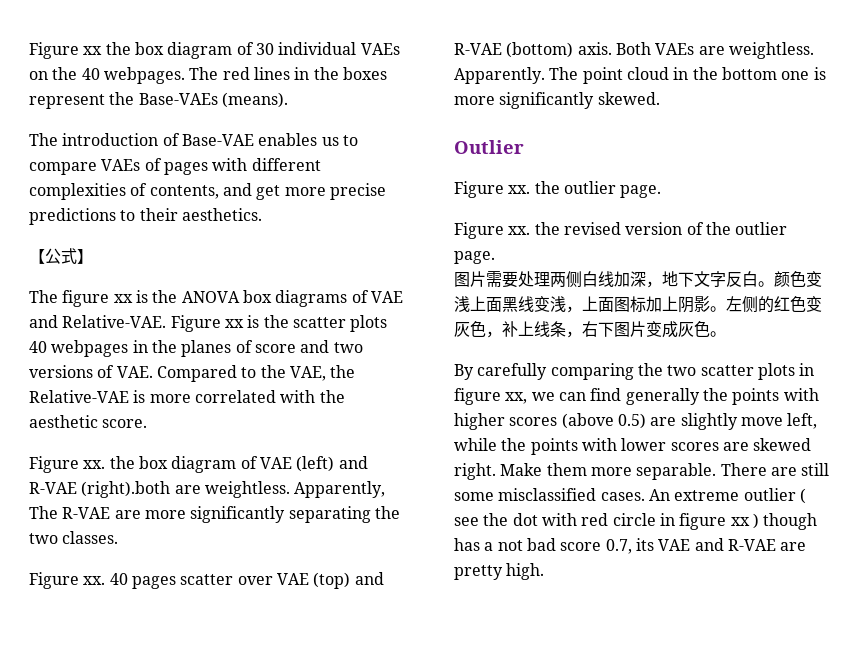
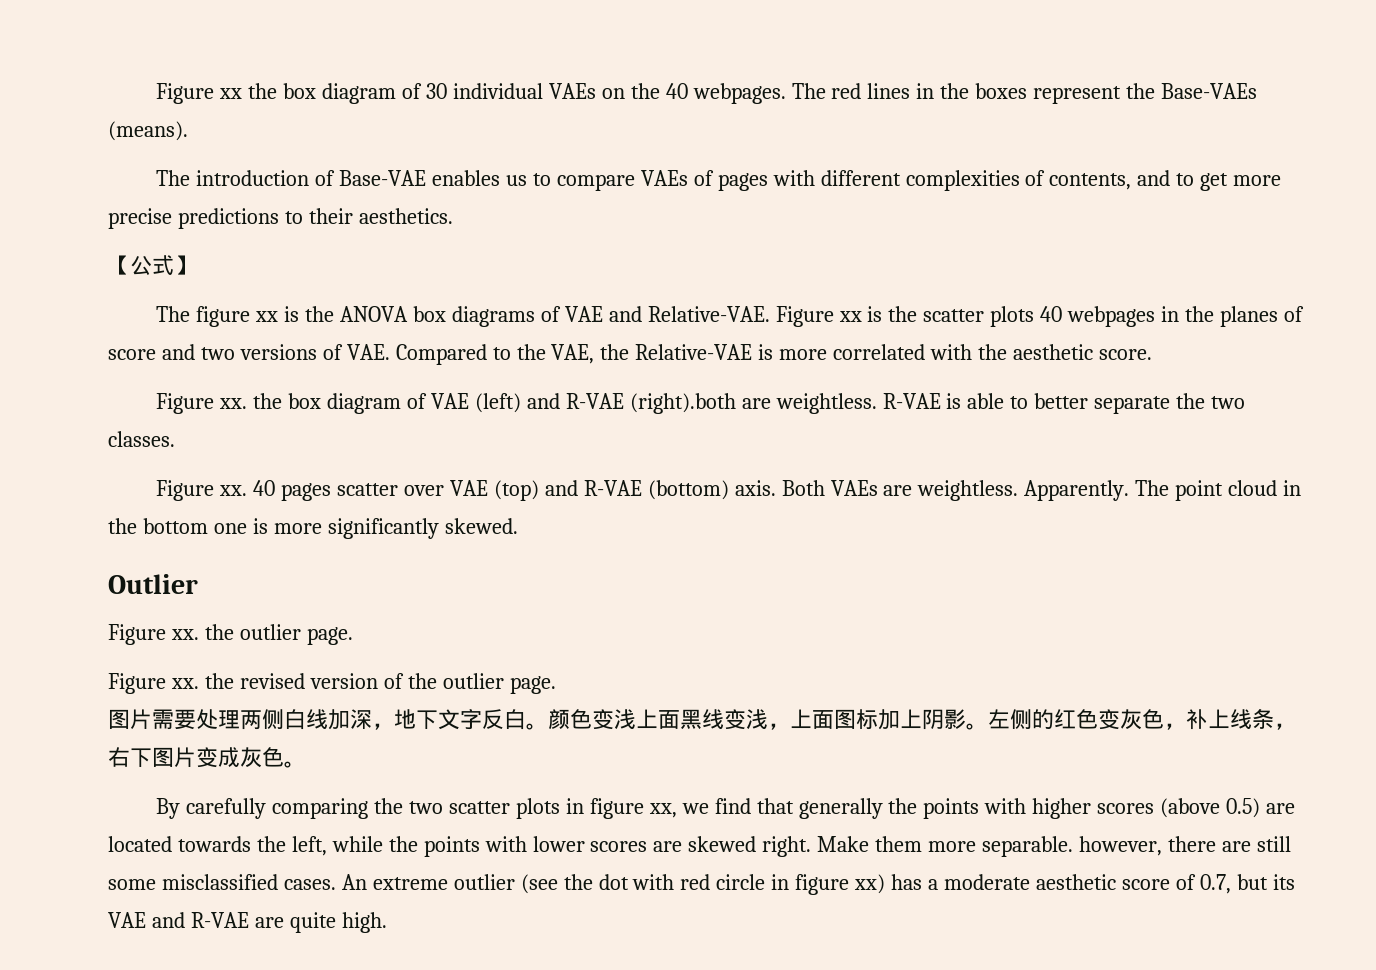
(252, 189) none -> [1176,173,1195,186] to
[294,481,386,498] [29,506,371,523] Apparently, The R-VAE are more significantly separating -> [882,393,1171,414] R-VAE is able to better separate
[558,388,622,401] can find -> [714,798,794,814] find that
[680,413,783,430] slightly move -> [108,836,286,852] located towards the
[720,463,767,476] There -> [1078,836,1216,856] however, there
[799,488,806,504] [454,517,479,526] ( see -> [520,874,558,894] (see
[730,513,818,530] [454,538,632,554] xx ) though has a not bad score 0.7, -> [854,874,1268,894] xx) has a moderate aesthetic score of 0.7, but
[454,565,503,580] pretty -> [289,912,336,933] quite

